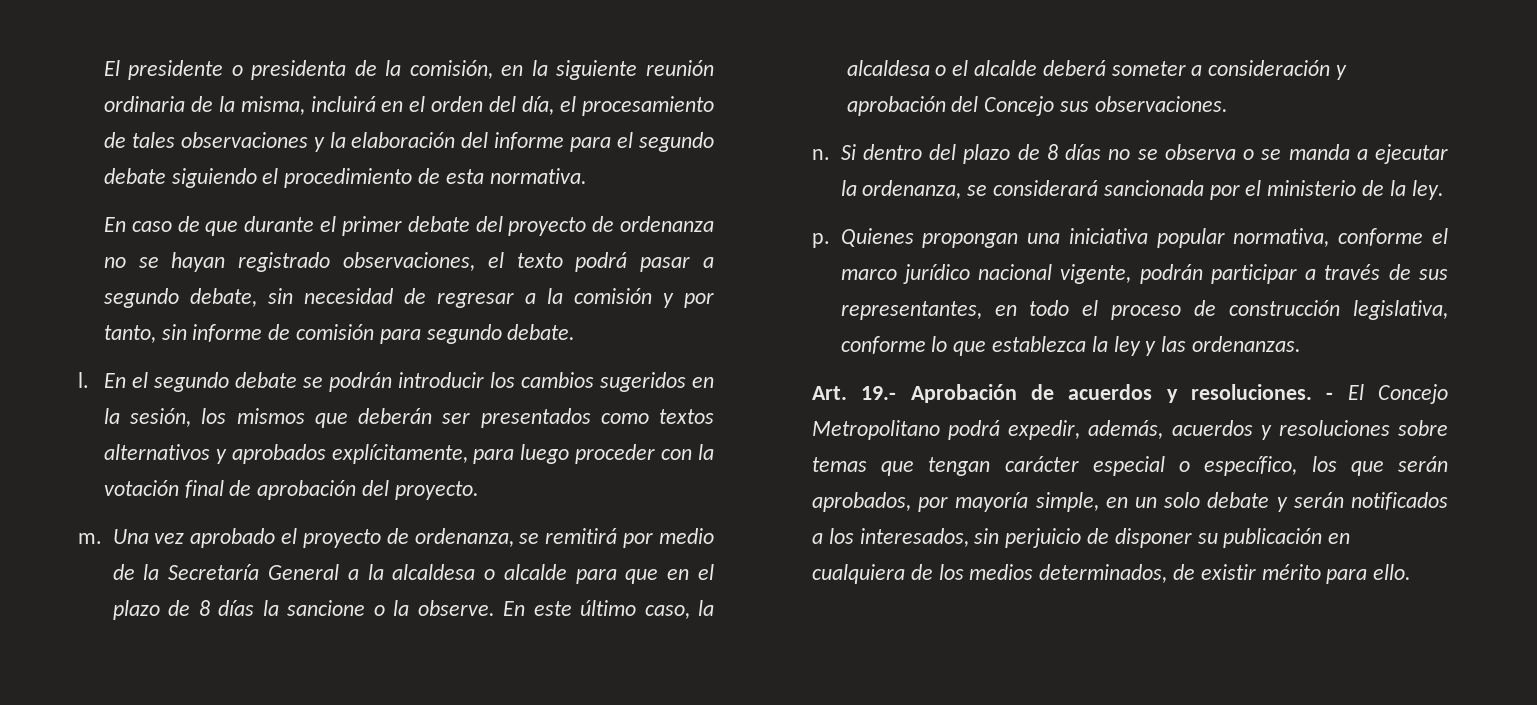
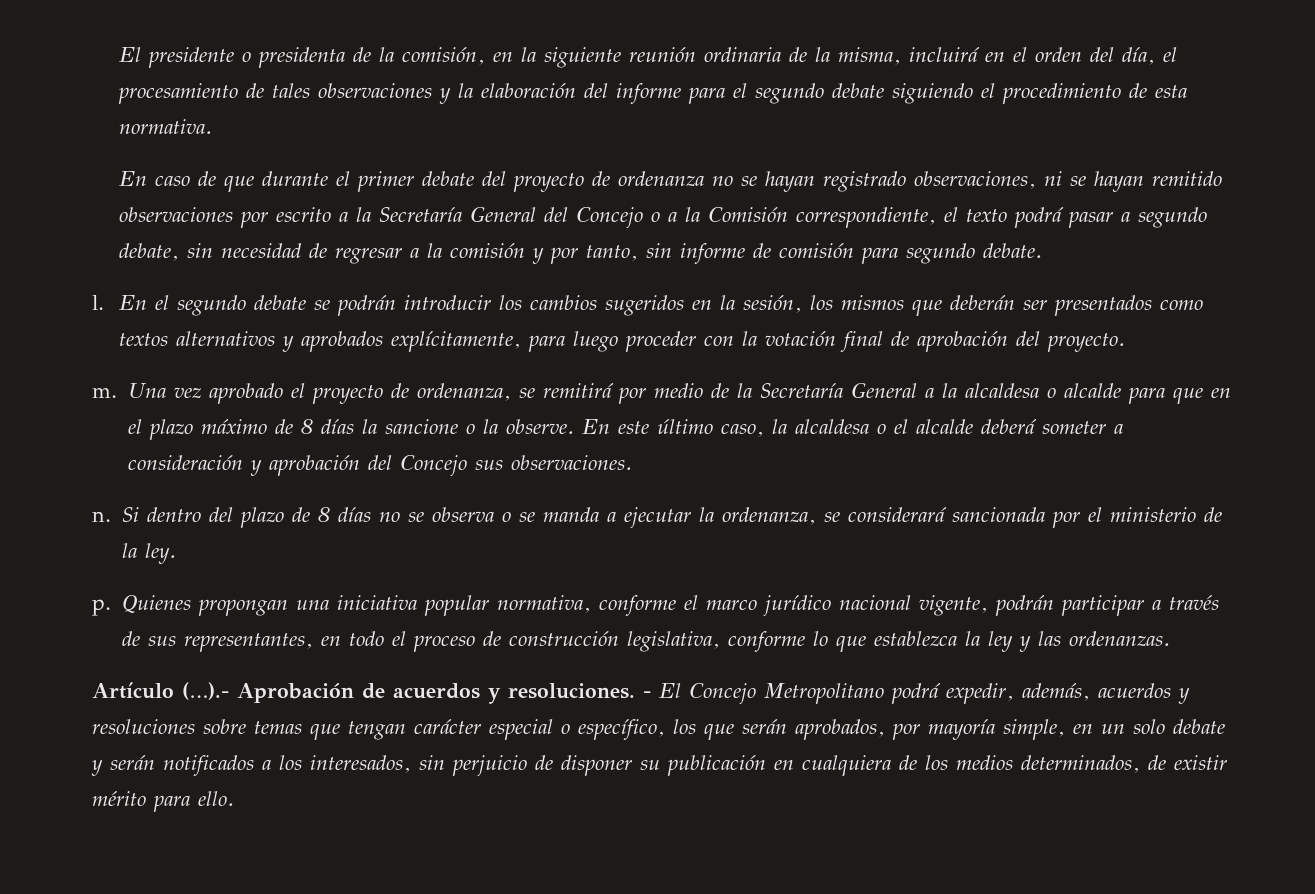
(476, 261) none -> [1044,171,1223,192] [119,206,937,228] ni se hayan remitido observaciones por escrito a la Secretaría General del Concejo o a la Comisión correspondiente,
(160, 610) none -> [201,419,268,434] máximo
[811,386,897,400] Art. 19.- -> [92,682,230,700] Artículo (…).-

